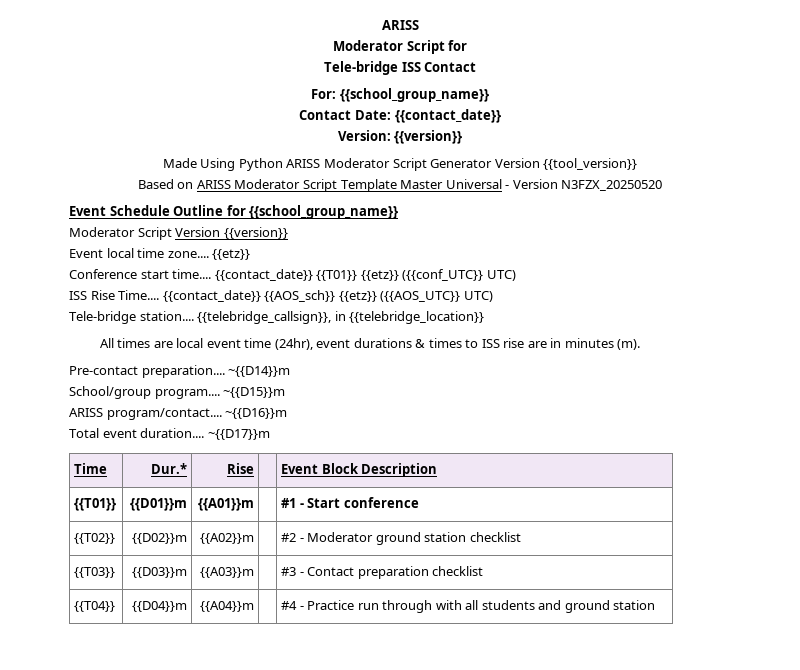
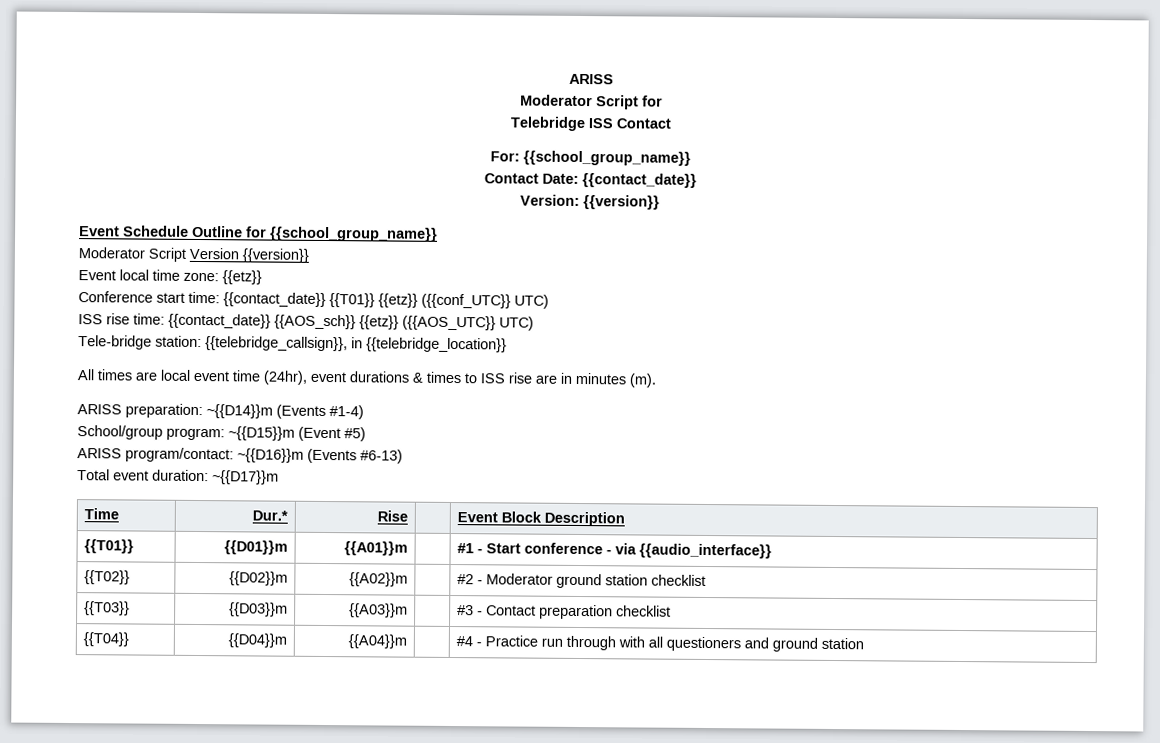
[323,61,398,75] Tele-bridge -> [509,116,585,132] Telebridge
[162,158,638,171] [137,179,663,192] // Made Using Python ARISS Moderator Script Generator Version {{tool_version}} // Based on ARISS Moderator Script Template Master Universal - Version N3FZX_20250520 -> (660, 202) none
[167,251,209,258] zone.... -> [183,272,219,282] zone:
[172,269,212,279] time.... -> [188,291,220,304] time:
[90,290,160,300] Rise Time.... -> [106,313,165,325] rise time:
[139,311,194,321] station.... -> [155,335,202,348] station:
[69,365,225,378] Pre-contact preparation.... -> [77,403,203,419] ARISS preparation:
(291, 371) none -> [276,404,364,420] (Events #1-4)
[154,389,220,399] program.... -> [166,427,225,441] program:
[69,408,222,420] // ARISS program/contact.... -> [298,426,366,442] [77,447,234,463] (Event #5) // ARISS program/contact:
(288, 413) none -> [307,448,403,464] (Events #6-13)
[140,428,205,438] duration.... -> [152,469,209,482] duration:
(419, 502) none -> [606,543,773,559] - via {{audio_interface}}
[481,600,535,610] students -> [666,636,742,652] questioners

